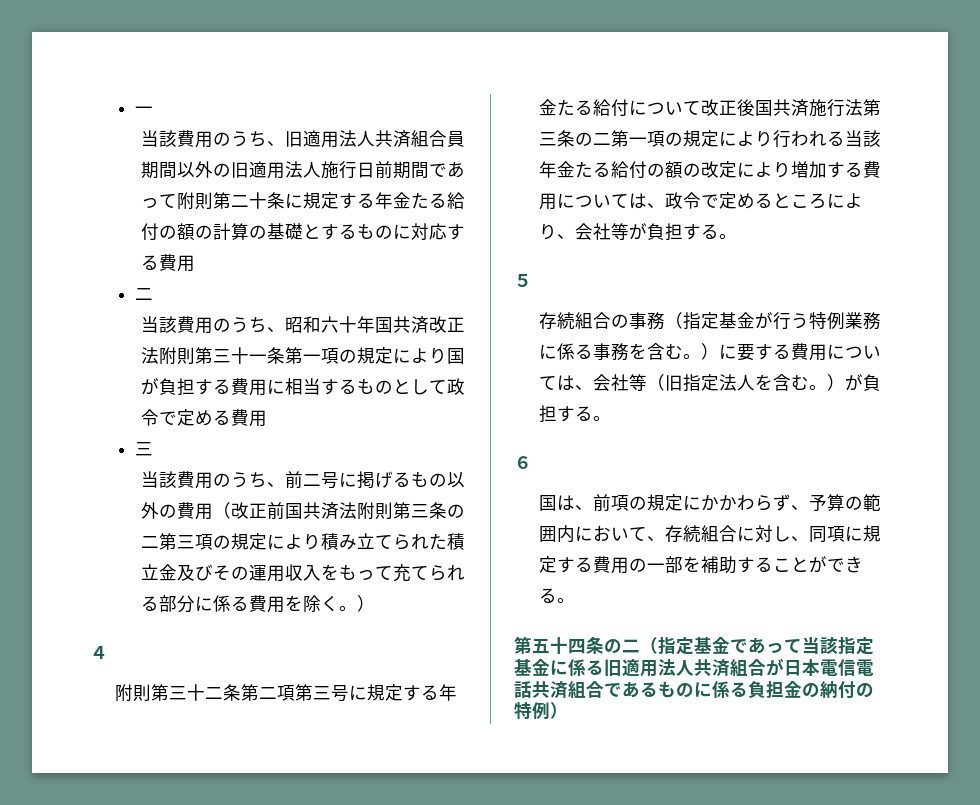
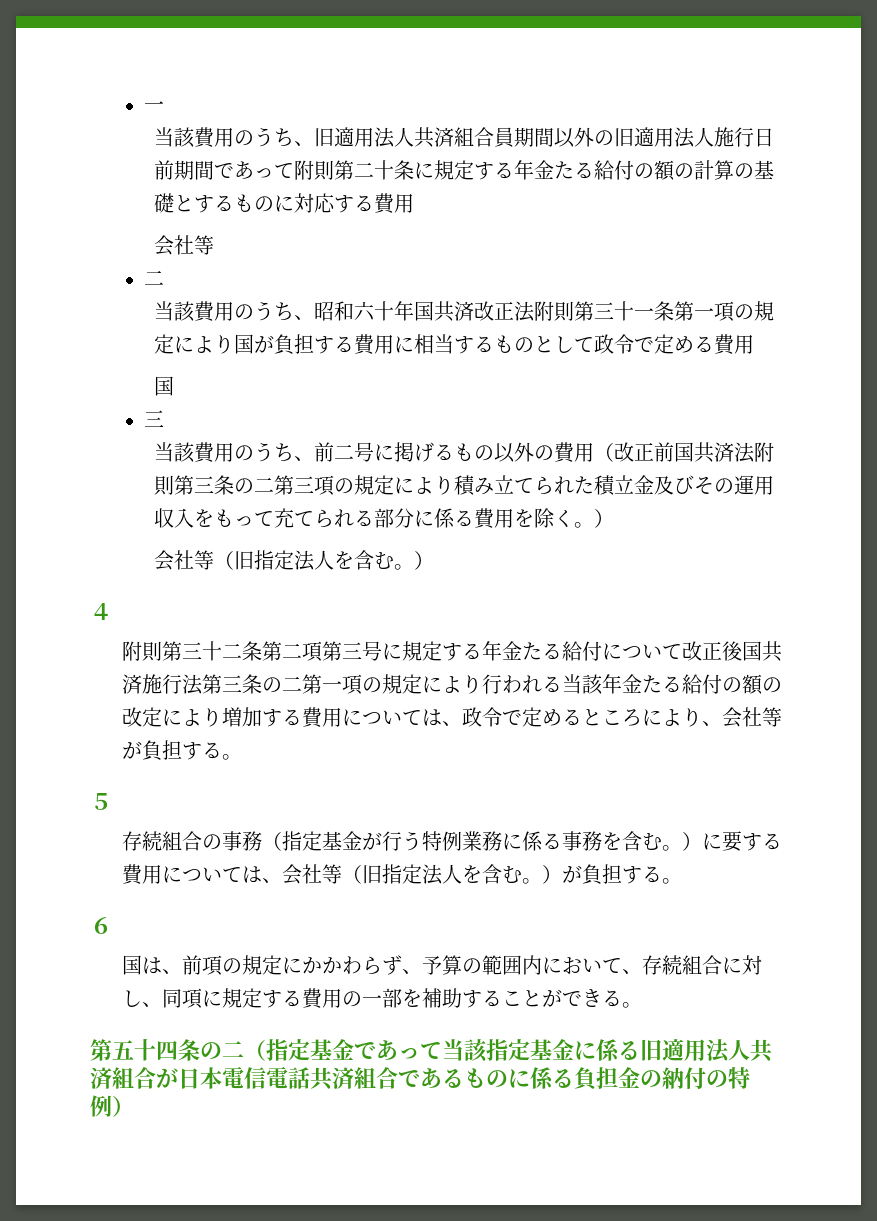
(195, 263) none -> [153,235,214,256] // 会社等
(267, 418) none -> [153,376,174,396] // 国
(375, 603) none -> [153,550,434,571] // 会社等（旧指定法人を含む。）

